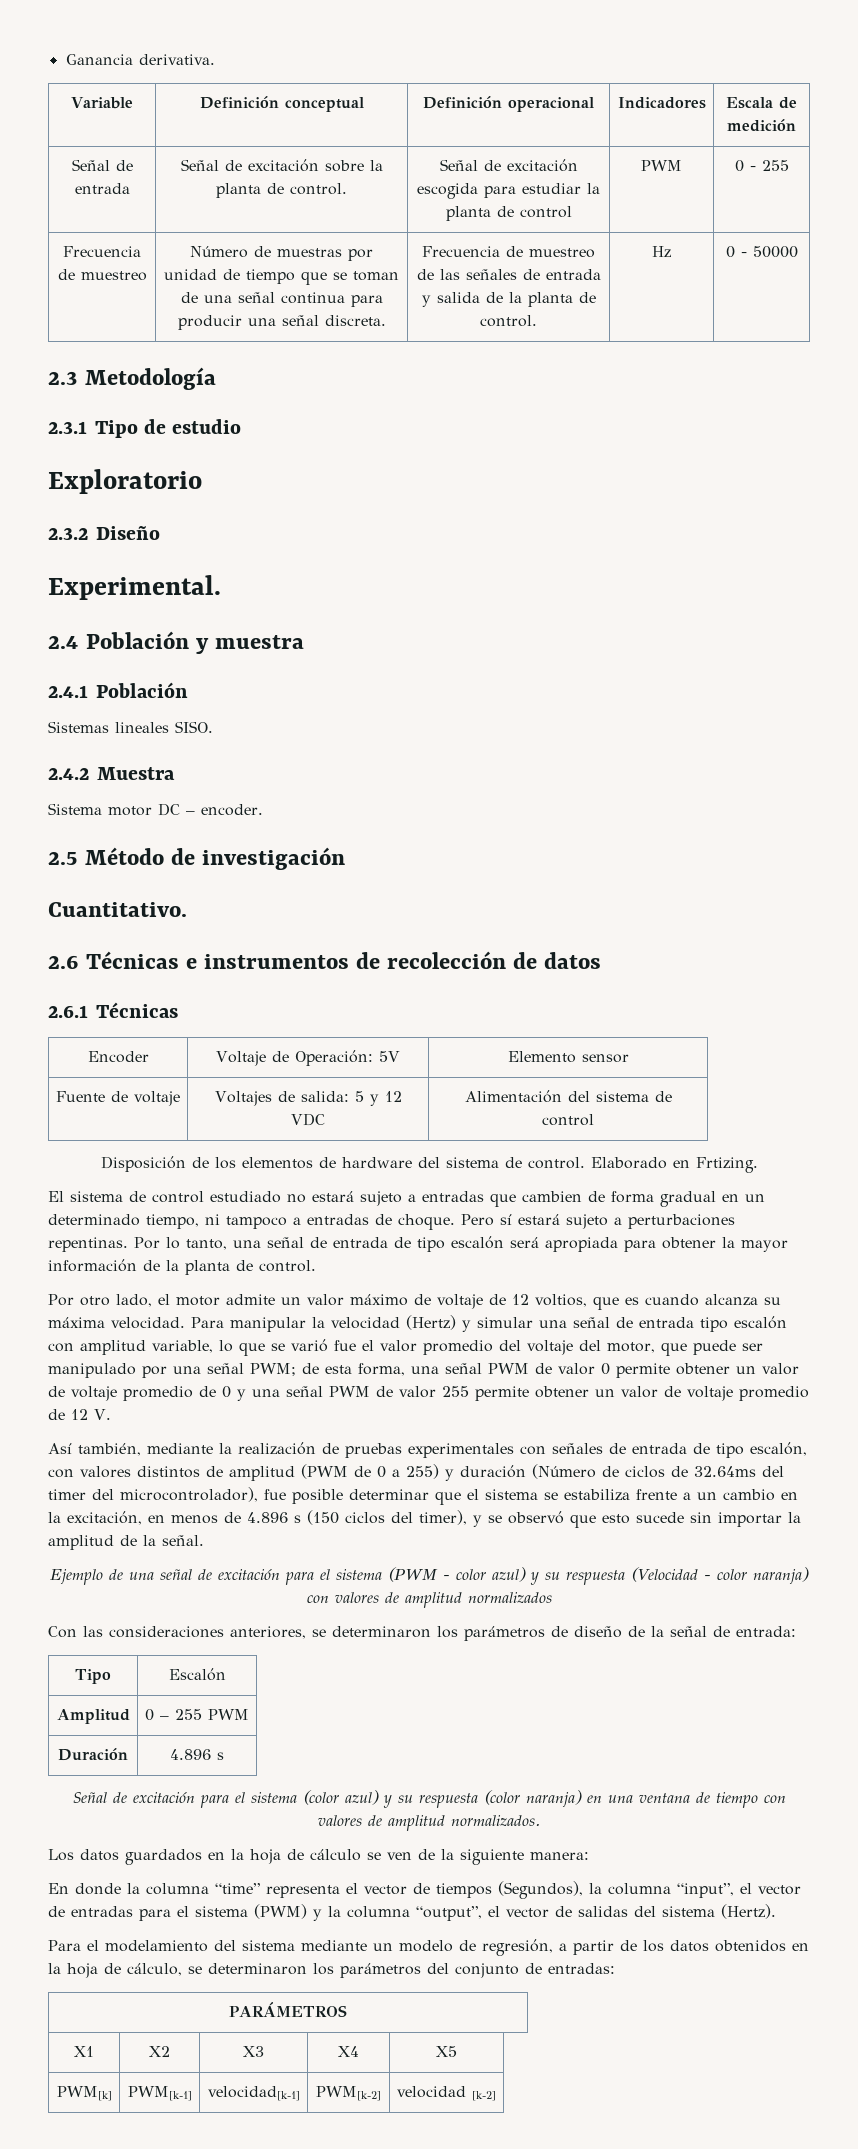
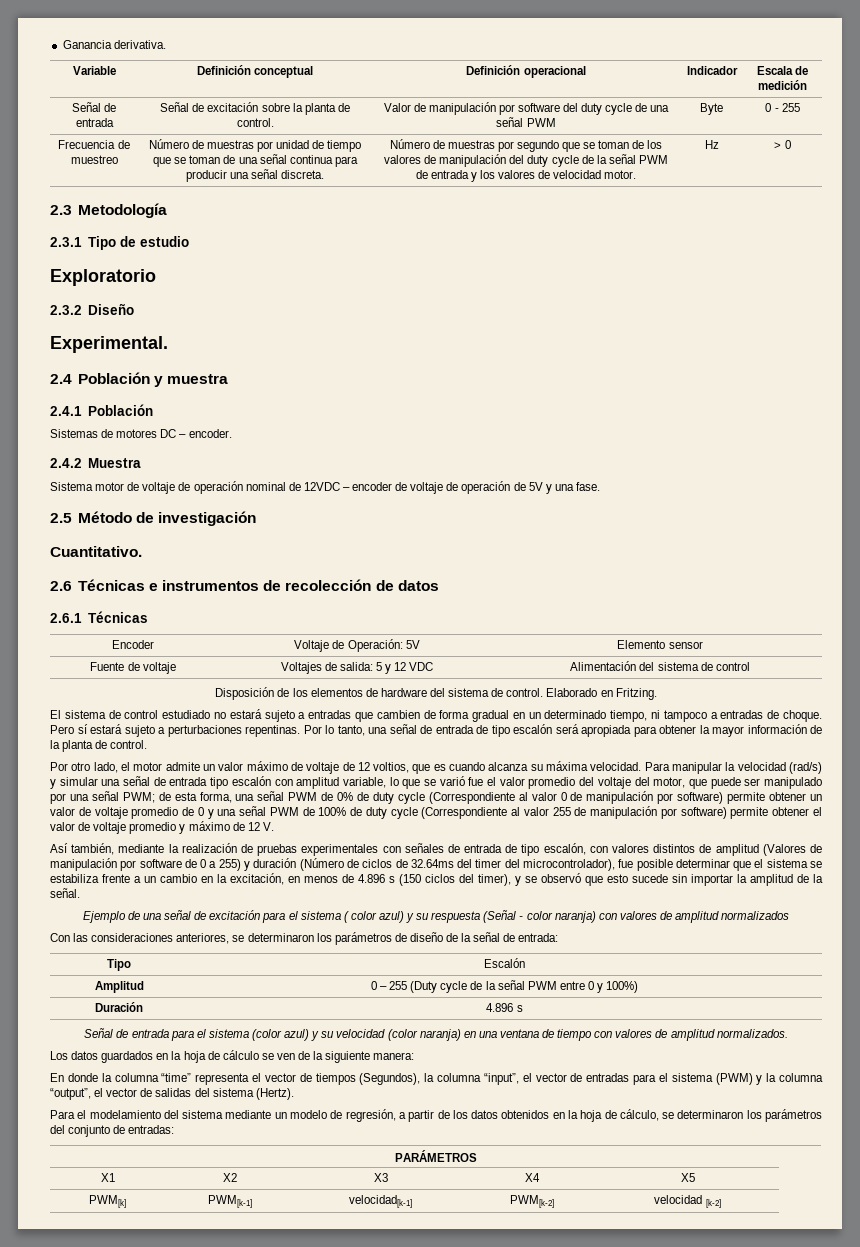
[617,97,706,109] Indicadores -> [686,66,738,75] Indicador
[439,159,578,172] [417,183,600,199] [445,206,572,221] [641,160,682,171] Señal de excitación escogida para estudiar la planta de control | PWM -> [383,102,670,115] [496,117,556,127] [700,103,723,115] Valor de manipulación por software del duty cycle de una señal PWM | Byte
[422,246,595,258] [416,269,601,280] [421,292,596,307] [480,315,537,327] Frecuencia de muestreo de las señales de entrada y salida de la planta de control. -> [389,139,663,152] [384,154,668,167] [415,170,637,182] Número de muestras por segundo que se toman de los valores de manipulación del duty cycle de la señal PWM de entrada y los valores de velocidad motor.
[725,246,798,258] 0 - 50000 -> [774,140,791,149] > 0
[115,721,213,733] lineales SISO. -> [101,429,232,438] de motores DC – encoder.
[158,803,263,816] DC – encoder. -> [127,481,600,494] de voltaje de operación nominal de 12VDC – encoder de voltaje de operación de 5V y una fase.
[695,1157,758,1173] Frtizing. -> [615,688,657,700] Fritzing.
[406,1315,456,1330] (Hertz) -> [789,762,823,774] (rad/s)
[558,1363,610,1375] valor 0 -> [337,791,724,804] 0% de duty cycle (Correspondiente al valor 0 de manipulación por software)
[399,1386,809,1401] valor 255 permite obtener un valor de voltaje promedio -> [318,806,822,819] [50,821,230,834] 100% de duty cycle (Correspondiente al valor 255 de manipulación por software) permite obtener el valor de voltaje promedio y máximo
[301,1464,348,1479] (PWM -> [762,844,822,856] [50,858,182,871] (Valores de manipulación por software
[388,1567,451,1582] (PWM - -> [343,911,349,923] (
[631,1567,699,1582] (Velocidad -> [483,910,517,923] (Señal
[208,1709,249,1720] PWM -> [410,980,639,993] (Duty cycle de la señal PWM entre 0 y 100%)
[132,1792,195,1803] excitación -> [131,1029,169,1038] entrada
[418,1793,478,1808] respuesta -> [336,1029,386,1038] velocidad

